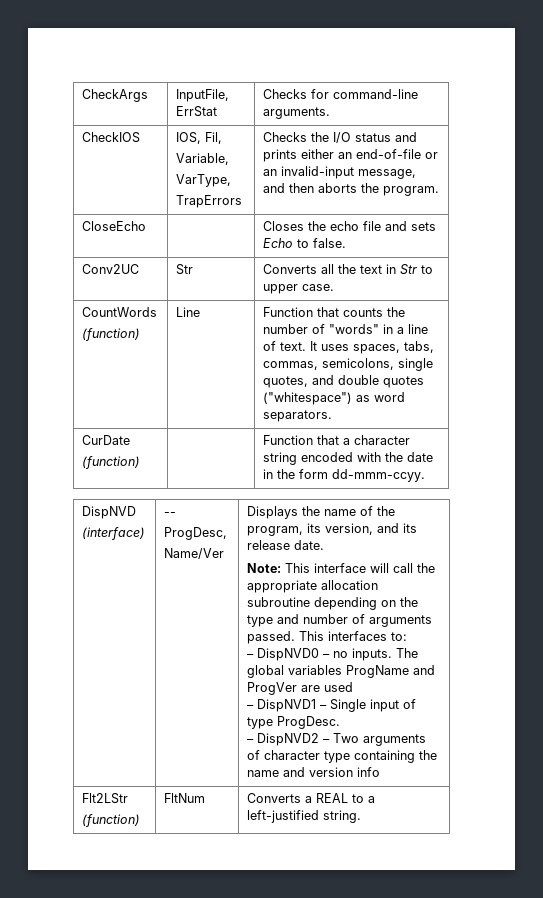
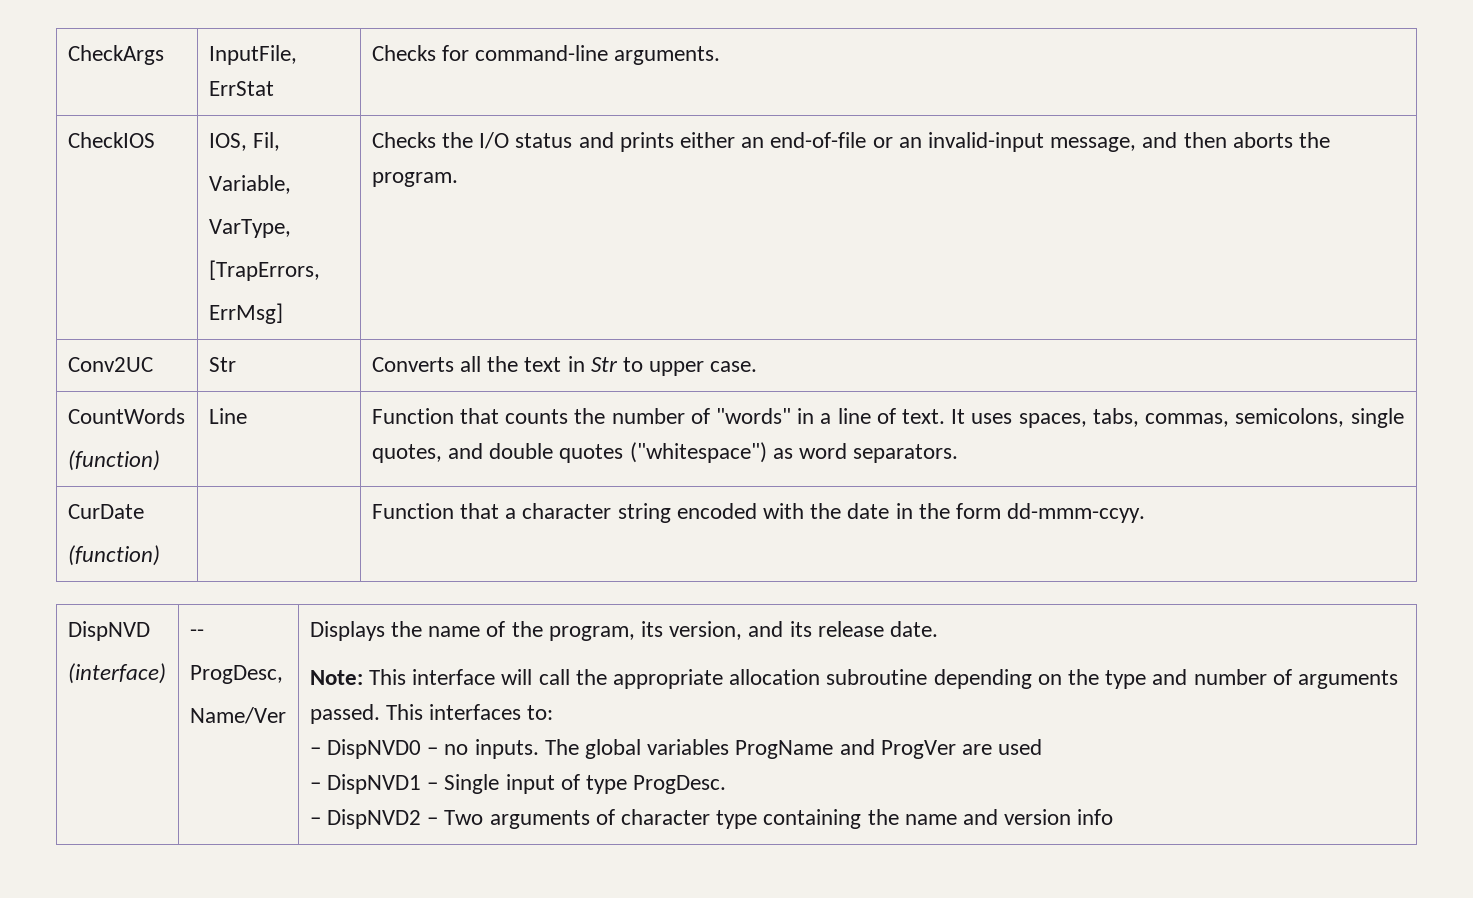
[176,195,243,208] TrapErrors -> [208,260,320,281] [208,303,283,324] [TrapErrors, // ErrMsg]
[82,221,147,231] [263,221,437,231] [263,238,347,248] // CloseEcho | | Closes the echo file and sets Echo to false. -> (458, 179) none
[82,793,129,804] [82,814,141,827] [164,793,206,803] [247,793,376,803] [247,810,362,823] // Flt2LStr // (function) | FltNum | Converts a REAL to a left-justified string. -> (1114, 817) none

